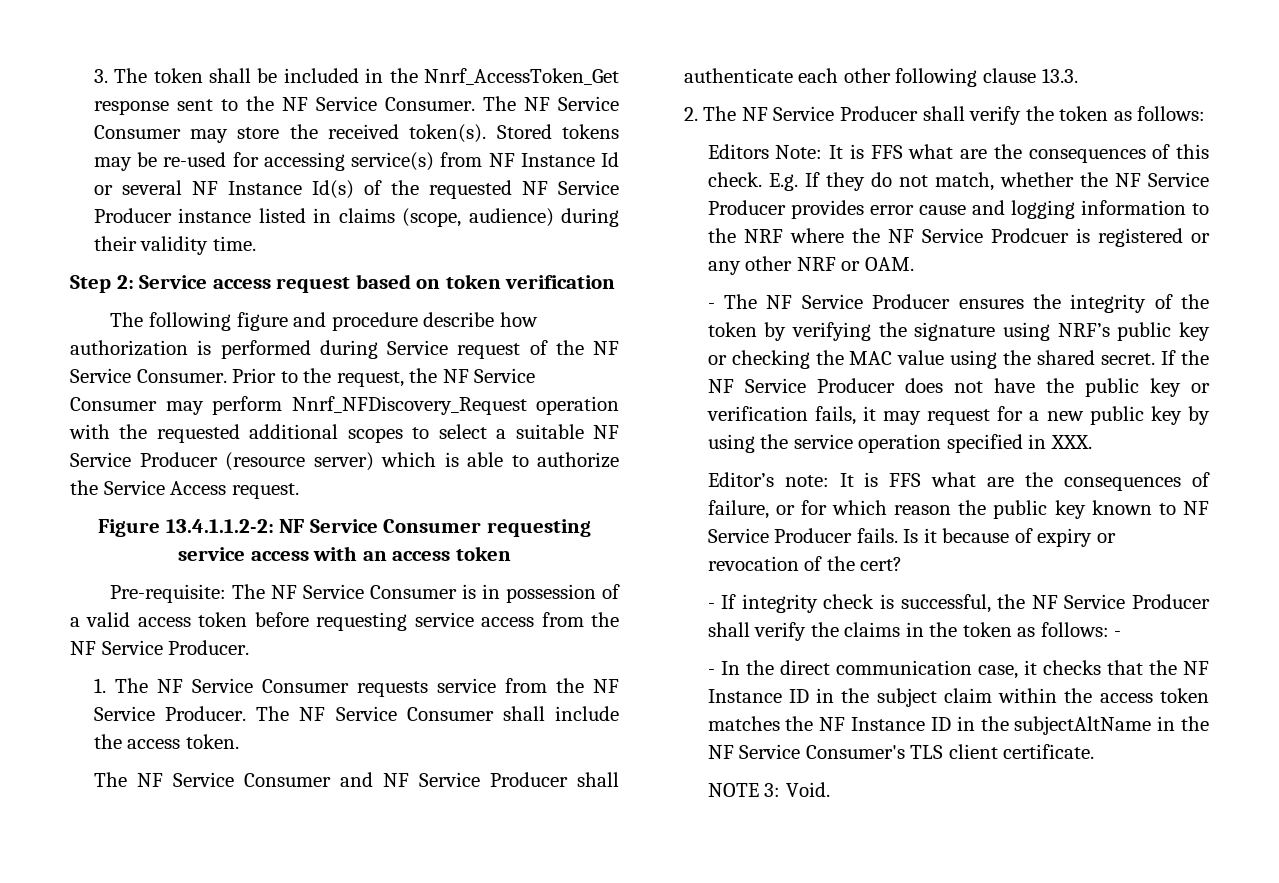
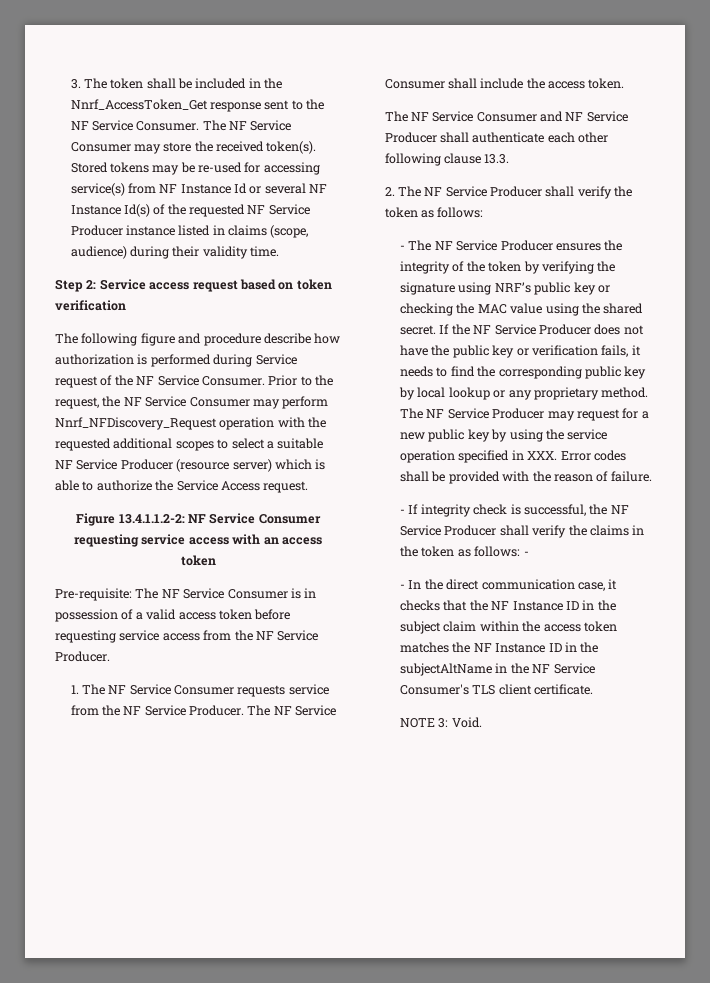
[707,144,1209,163] [707,172,1209,191] [707,200,1209,219] [707,228,1210,247] [707,256,914,275] // Editors Note: It is FFS what are the consequences of this check. E.g. If they do not match, whether the NF Service Producer provides error cause and logging information to the NRF where the NF Service Prodcuer is registered or any other NRF or OAM. -> (484, 212) none
(876, 413) none -> [400,366,647,379] [399,387,649,400] [400,408,545,419] needs to find the corresponding public key by local lookup or any proprietary method. The NF Service Producer
[707,472,1210,491] [707,500,1209,519] [707,528,1116,547] [707,556,903,571] // Editor’s note: It is FFS what are the consequences of failure, or for which reason the public key known to NF Service Producer fails. Is it because of expiry or revocation of the cert? -> [560,450,626,461] [400,471,652,484] Error codes shall be provided with the reason of failure.

